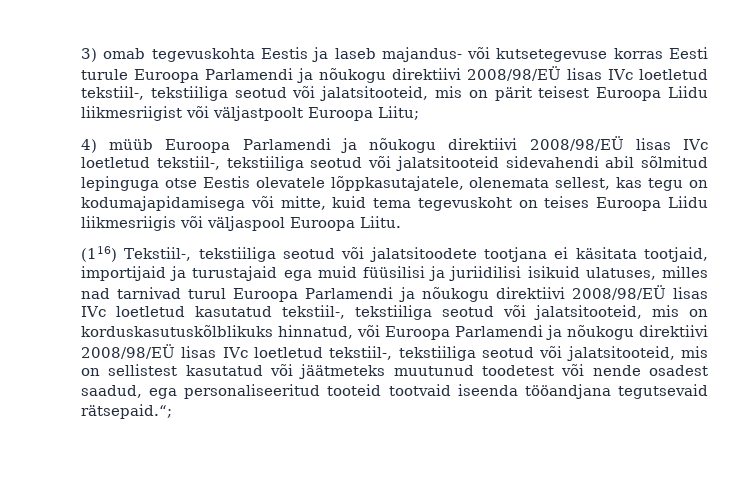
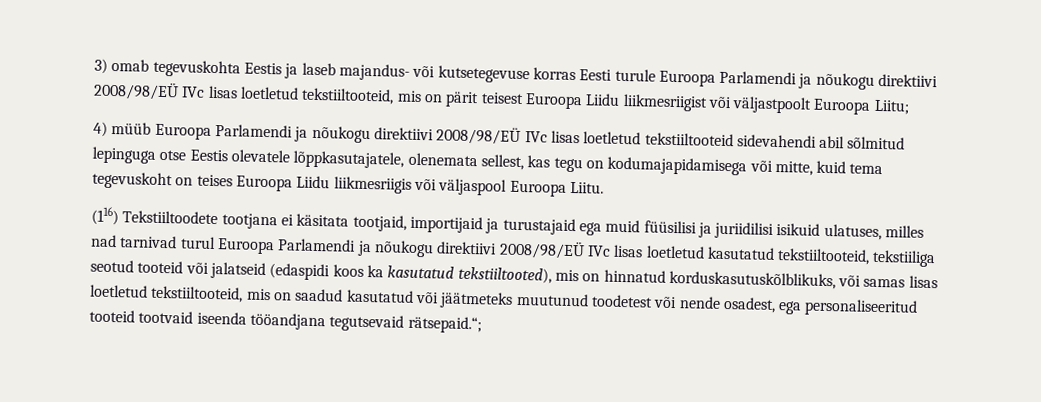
[567,68,708,80] [81,86,429,101] lisas IVc loetletud tekstiil-, tekstiiliga seotud või jalatsitooteid, -> [181,85,395,105] IVc lisas loetletud tekstiiltooteid,
[635,138,708,150] [81,156,499,171] lisas IVc loetletud tekstiil-, tekstiiliga seotud või jalatsitooteid -> [524,130,734,147] IVc lisas loetletud tekstiiltooteid
[124,247,477,262] Tekstiil-, tekstiiliga seotud või jalatsitoodete -> [122,210,219,225] Tekstiiltoodete
[672,287,708,299] [81,306,106,317] lisas IVc -> [586,244,644,258] IVc lisas
[282,305,708,320] [81,325,708,340] [81,344,708,361] [81,364,178,376] tekstiil-, tekstiiliga seotud või jalatsitooteid, mis on korduskasutuskõlblikuks hinnatud, või Euroopa Parlamendi ja nõukogu direktiivi 2008/98/EÜ lisas IVc loetletud tekstiil-, tekstiiliga seotud või jalatsitooteid, mis on sellistest -> [777,248,937,268] [90,259,938,290] [90,284,344,303] tekstiiltooteid, tekstiiliga seotud tooteid või jalatseid (edaspidi koos ka kasutatud tekstiiltooted), mis on hinnatud korduskasutuskõlblikuks, või samas lisas loetletud tekstiiltooteid, mis on saadud
[649,365,708,376] [81,385,142,398] osadest saadud, -> [722,296,776,313] osadest,

